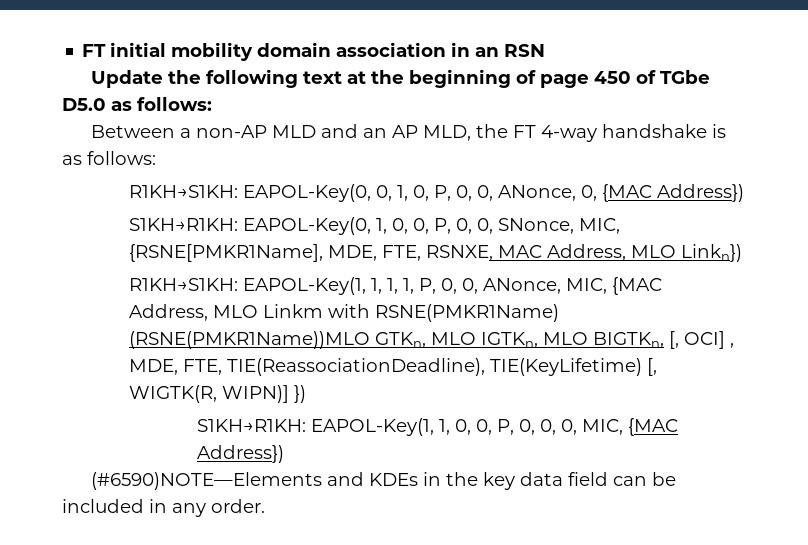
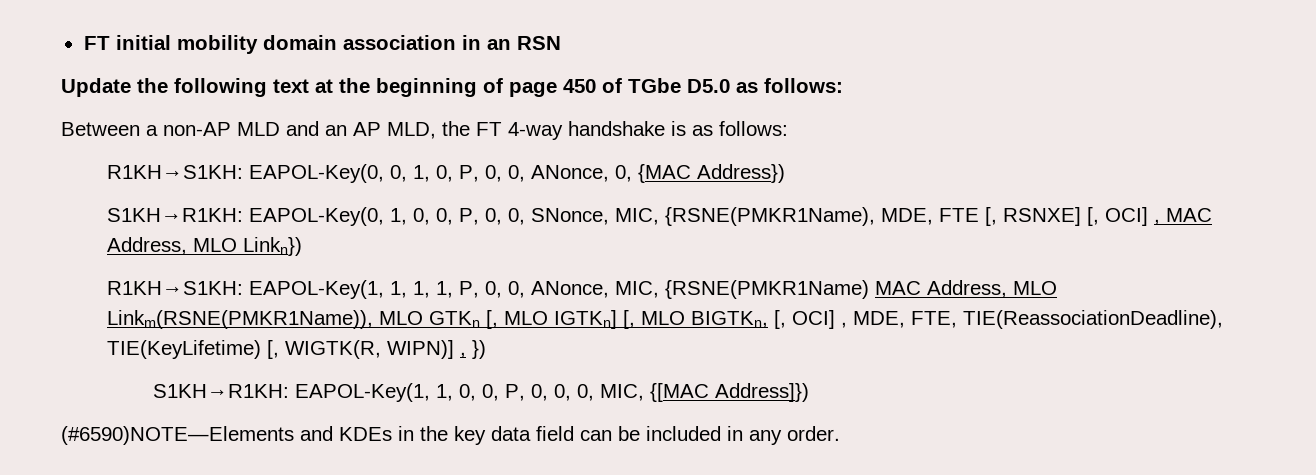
[129,244,494,262] {RSNE[PMKR1Name], MDE, FTE, RSNXE, -> [665,207,1161,226] {RSNE(PMKR1Name), MDE, FTE [, RSNXE] [, OCI] ,
[612,277,663,295] [129,304,560,322] [129,331,539,349] {MAC Address, MLO Linkm with RSNE(PMKR1Name) (RSNE(PMKR1Name))MLO GTKn, MLO IGTKn, -> [665,280,1058,299] [107,310,636,329] {RSNE(PMKR1Name) MAC Address, MLO Linkm(RSNE(PMKR1Name)), MLO GTKn [, MLO IGTKn] [,
(290, 394) none -> [460,352,467,358] ,
[627,418,678,436] [196,445,284,463] {MAC Address}) -> [650,383,810,402] {[MAC Address]})

